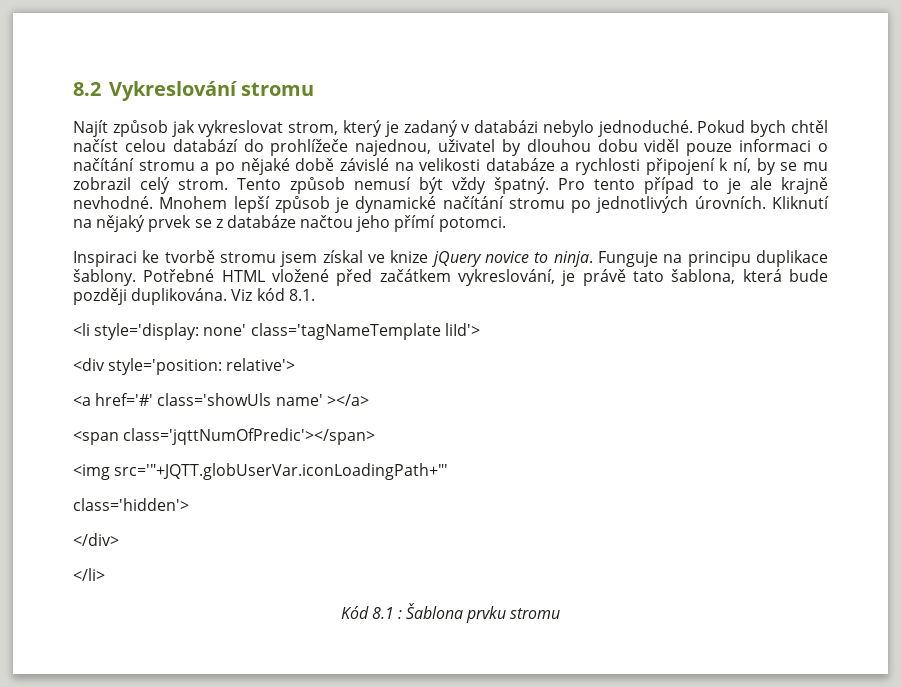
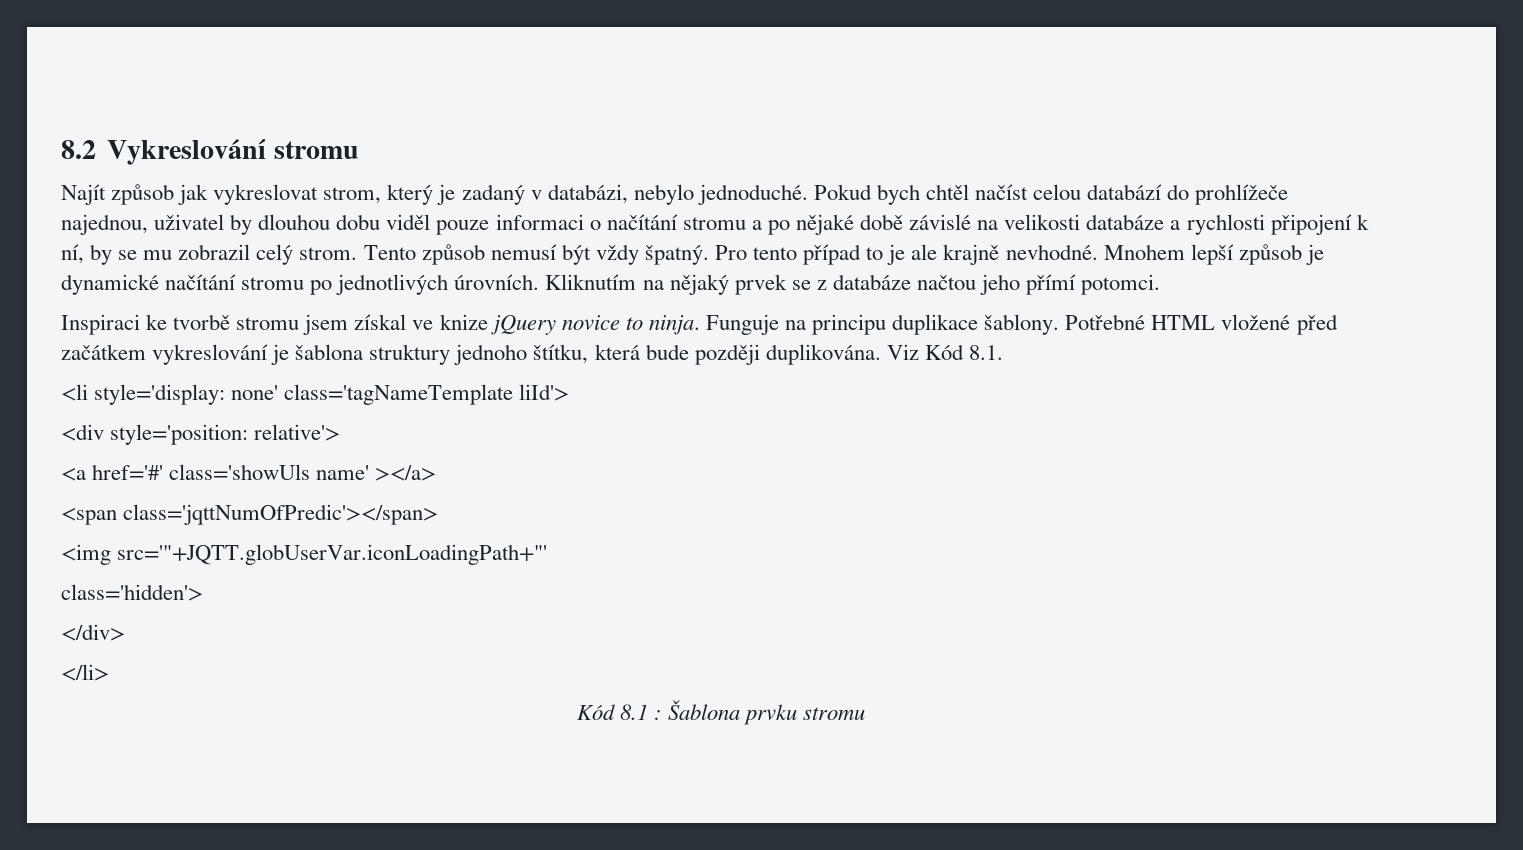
[474,120,539,133] databázi -> [547,184,628,204] databázi,
[771,196,829,209] Kliknutí -> [545,274,637,290] Kliknutím
[457,269,736,286] vykreslování, je právě tato šablona, -> [152,344,589,365] vykreslování je šablona struktury jednoho štítku,
[256,288,285,301] kód -> [924,344,964,360] Kód

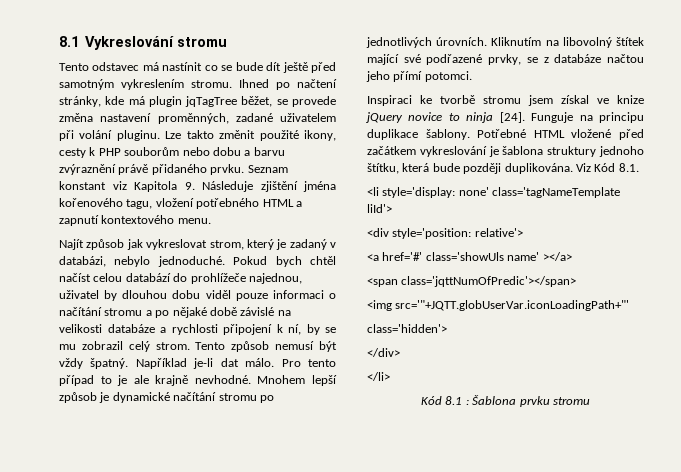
[61,140,96,159] 8.2 -> [59,36,79,47] 8.1
(359, 150) none -> [59,62,337,73] [59,79,337,90] [59,96,336,107] [59,113,336,124] [59,130,336,141] [59,147,285,158] [59,164,288,175] [59,181,336,192] [59,198,302,209] [59,215,211,226] // Tento odstavec má nastínit co se bude dít ještě před samotným vykreslením stromu. Ihned po načtení stránky, kde má plugin jqTagTree běžet, se provede změna nastavení proměnných, zadané uživatelem při volání pluginu. Lze takto změnit použité ikony, cesty k PHP souborům nebo dobu a barvu zvýraznění právě přidaného prvku. Seznam konstant viz Kapitola 9. Následuje zjištění jména kořenového tagu, vložení potřebného HTML a zapnutí kontextového menu.
(709, 255) none -> [135,358,275,369] Například je-li dat málo.
[669,274,787,295] nějaký prvek -> [562,37,644,48] [367,54,522,65] libovolný štítek mající své podřazené prvky,
[648,315,700,335] ninja. -> [466,112,525,123] ninja [24].

